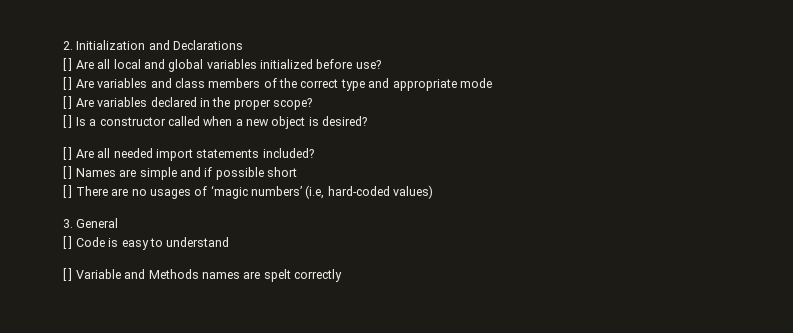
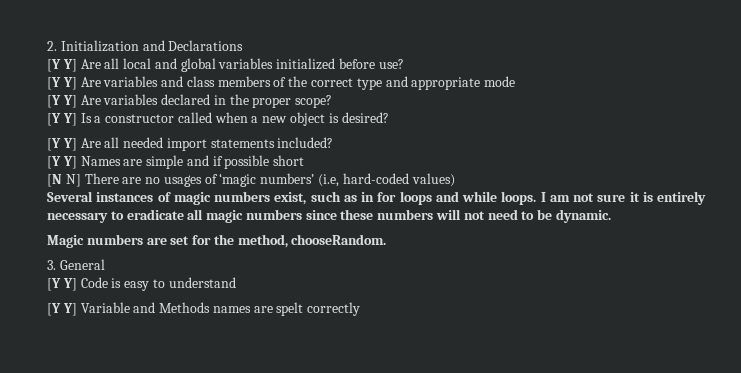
[63,58,73,71] [ ] -> [47,59,77,72] [Y Y]
[63,77,73,90] [ ] -> [47,77,77,90] [Y Y]
[63,96,73,109] [ ] -> [47,95,77,108] [Y Y]
[63,115,73,128] [ ] -> [47,113,77,126] [Y Y]
[63,147,73,160] [ ] -> [47,138,77,151] [Y Y]
[63,166,73,179] [ ] -> [47,156,77,169] [Y Y]
[63,185,73,198] [ ] -> [47,174,81,187] [N N]
(434, 192) none -> [47,191,706,205] [47,209,611,223] [47,234,387,248] // Several instances of magic numbers exist, such as in for loops and while loops. I am not sure it is entirely necessary to eradicate all magic numbers since these numbers will not need to be dynamic. // Magic numbers are set for the method, chooseRandom.
[63,236,73,249] [ ] -> [47,278,77,291] [Y Y]
[63,268,73,281] [ ] -> [47,303,77,316] [Y Y]

